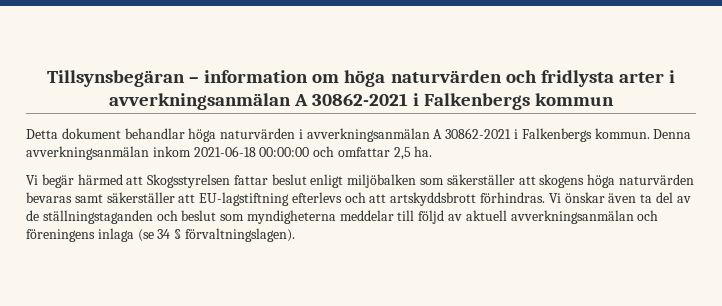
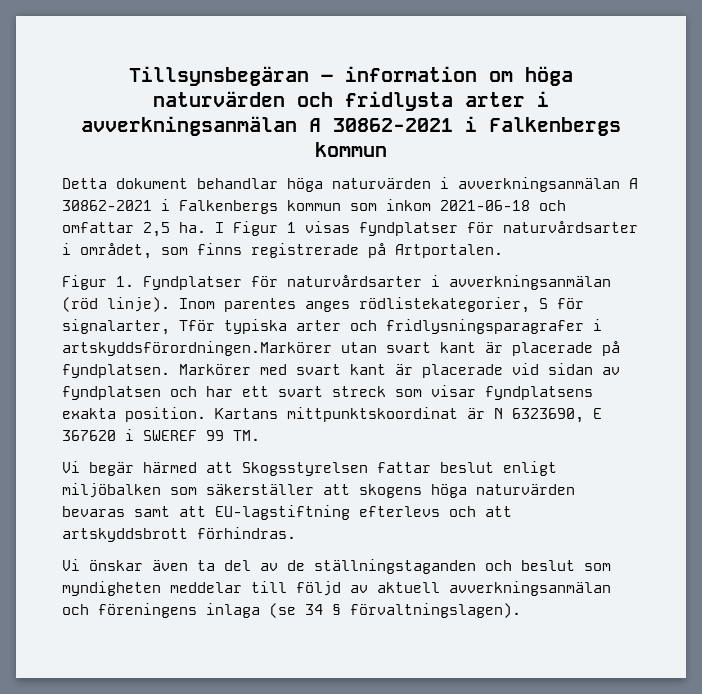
[594,128,692,139] [26,146,149,160] kommun. Denna avverkningsanmälan -> [287,200,377,211] kommun som
[259,147,310,157] 00:00:00 -> (530, 205) none
(433, 151) none -> [215,221,638,236] [62,243,503,259] [62,275,611,290] [62,297,584,313] [62,319,602,335] [62,341,620,356] [62,363,620,378] [62,385,593,400] [62,407,602,423] [62,429,260,441] I Figur 1 visas fyndplatser för naturvårdsarter i området, som finns registrerade på Artportalen. // Figur 1. Fyndplatser för naturvårdsarter i avverkningsanmälan (röd linje). Inom parentes anges rödlistekategorier, S för signalarter, Tför typiska arter och fridlysningsparagrafer i artskyddsförordningen.Markörer utan svart kant är placerade på fyndplatsen. Markörer med svart kant är placerade vid sidan av fyndplatsen och har ett svart streck som visar fyndplatsens exakta position. Kartans mittpunktskoordinat är N 6323690, E 367620 i SWEREF 99 TM.
[106,192,175,203] säkerställer -> (170, 511) none
(546, 197) none -> (296, 533) //
[246,210,336,224] myndigheterna -> [62,581,161,596] myndigheten

